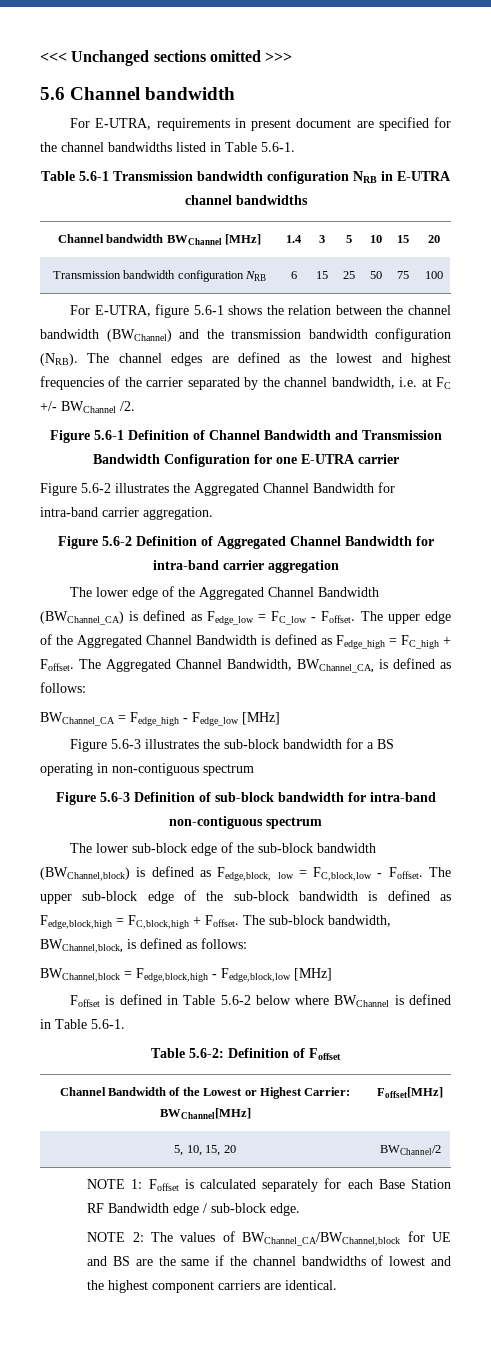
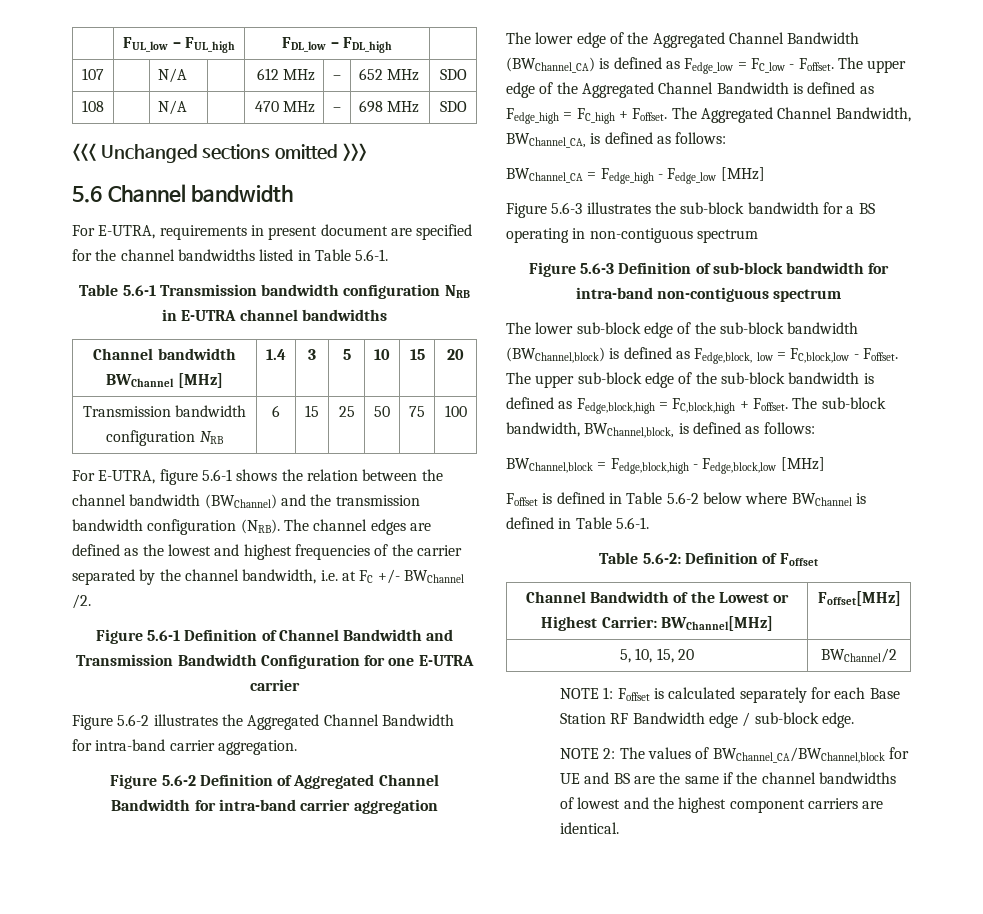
(40, 57) none -> [123,37,235,53] [282,37,392,53] [82,68,104,80] [158,68,188,83] [256,68,315,81] [333,75,341,80] [359,68,420,81] [439,69,467,80] [82,100,104,112] [158,100,188,115] [254,101,315,113] [333,107,341,112] [359,100,420,113] [439,101,467,112] | FUL_low – FUL_high | FDL_low – FDL_high | // 107 | | N/A | | 612 MHz | – | 652 MHz | SDO // 108 | | N/A | | 470 MHz | – | 698 MHz | SDO //

